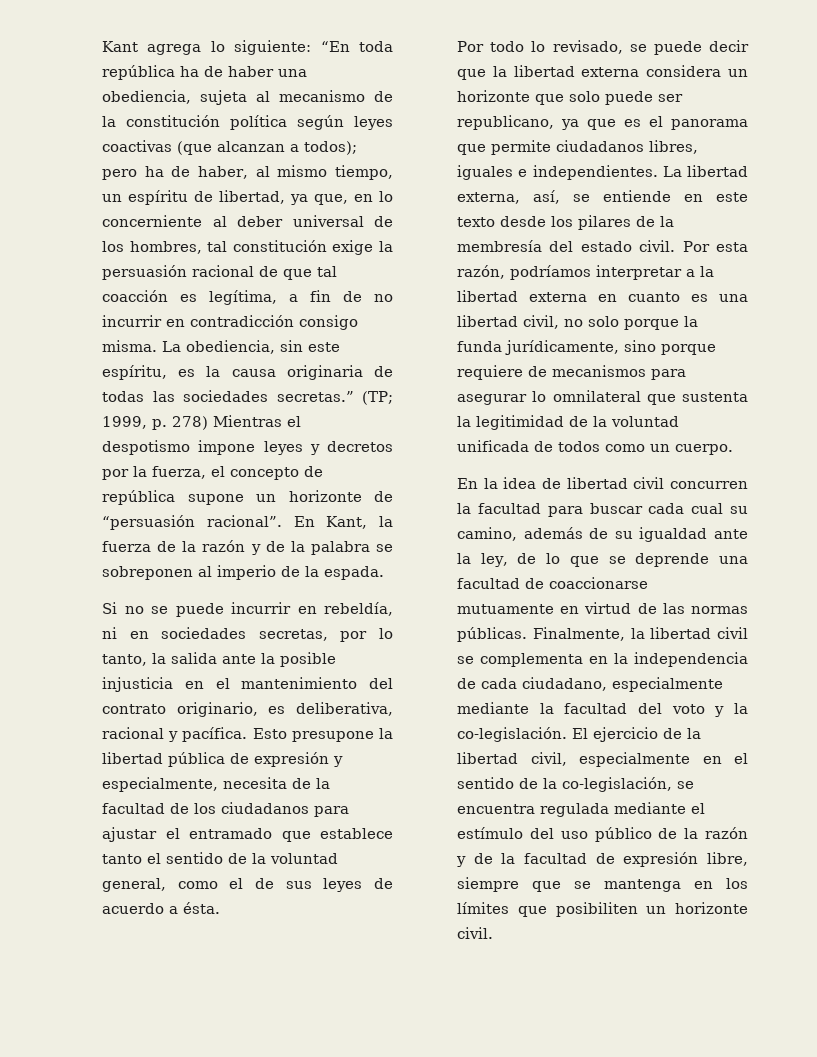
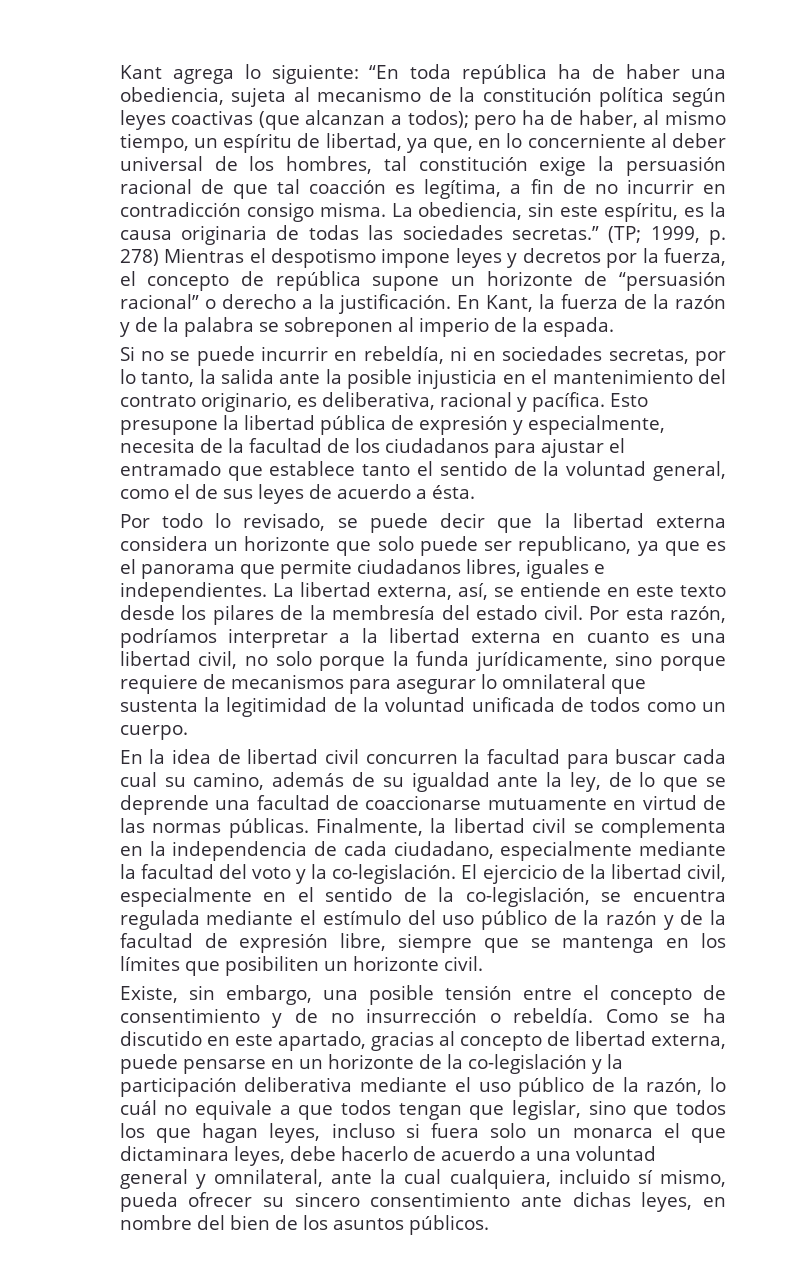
[206,515,282,527] racional”. -> [119,294,452,314] racional” o derecho a la justificación.
(494, 933) none -> [119,985,726,1005] [119,1008,726,1028] [119,1031,726,1051] [119,1054,623,1074] [119,1077,726,1097] [119,1100,726,1120] [119,1123,726,1143] [119,1146,656,1166] [119,1169,726,1189] [119,1192,726,1212] [119,1215,489,1235] // Existe, sin embargo, una posible tensión entre el concepto de consentimiento y de no insurrección o rebeldía. Como se ha discutido en este apartado, gracias al concepto de libertad externa, puede pensarse en un horizonte de la co-legislación y la participación deliberativa mediante el uso público de la razón, lo cuál no equivale a que todos tengan que legislar, sino que todos los que hagan leyes, incluso si fuera solo un monarca el que dictaminara leyes, debe hacerlo de acuerdo a una voluntad general y omnilateral, ante la cual cualquiera, incluido sí mismo, pueda ofrecer su sincero consentimiento ante dichas leyes, en nombre del bien de los asuntos públicos.

